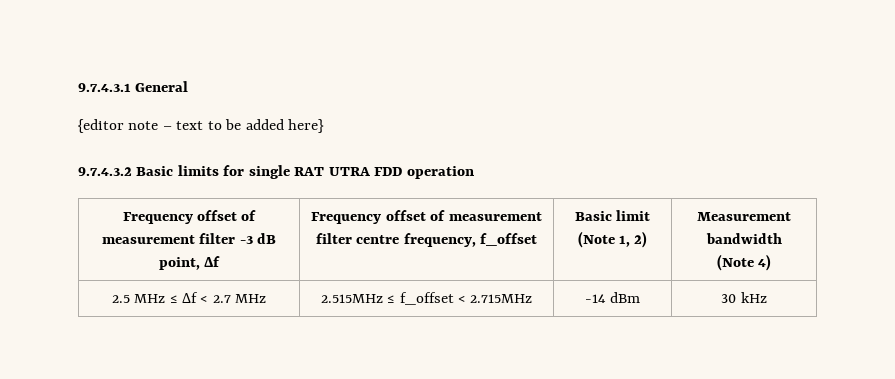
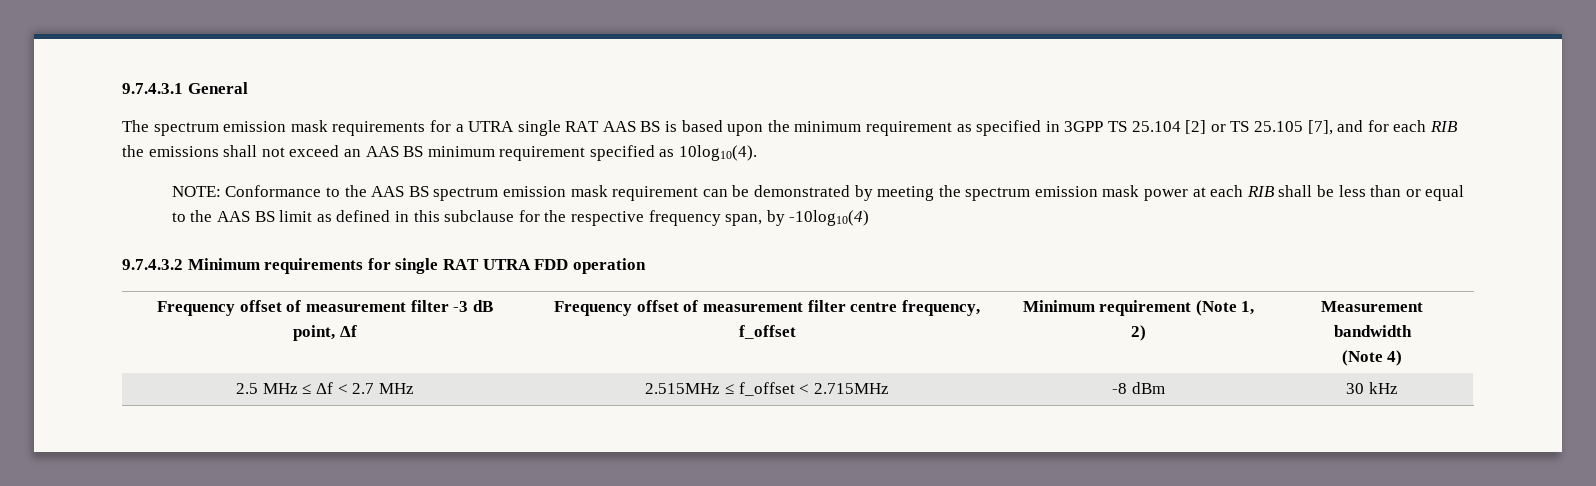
[78,119,325,133] {editor note – text to be added here} -> [122,120,1458,136] [122,145,758,161] [171,185,1465,201] [171,210,870,226] The spectrum emission mask requirements for a UTRA single RAT AAS BS is based upon the minimum requirement as specified in 3GPP TS 25.104 [2] or TS 25.105 [7], and for each RIB the emissions shall not exceed an AAS BS minimum requirement specified as 10log10(4). // NOTE: Conformance to the AAS BS spectrum emission mask requirement can be demonstrated by meeting the spectrum emission mask power at each RIB shall be less than or equal to the AAS BS limit as defined in this subclause for the respective frequency span, by -10log10(4)
[136,165,219,176] Basic limits -> [187,258,364,274] Minimum requirements
[574,210,651,221] Basic limit -> [1022,300,1192,316] Minimum requirement
[584,294,606,303] -14 -> [1112,383,1128,394] -8

